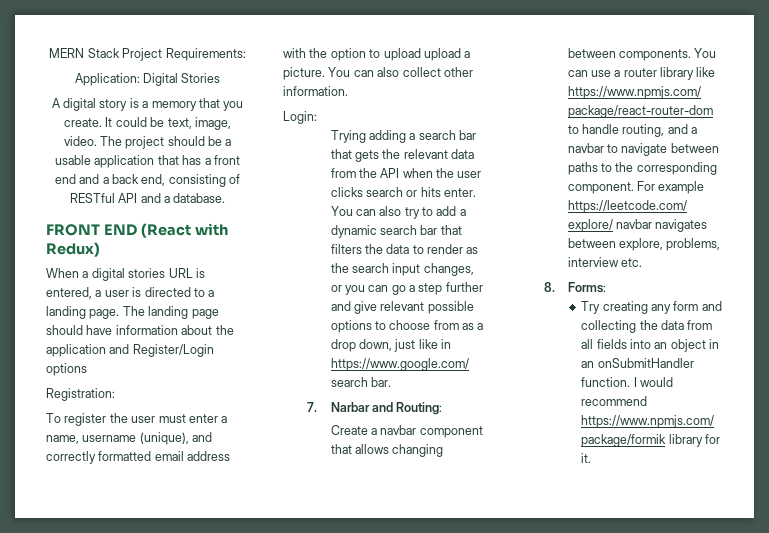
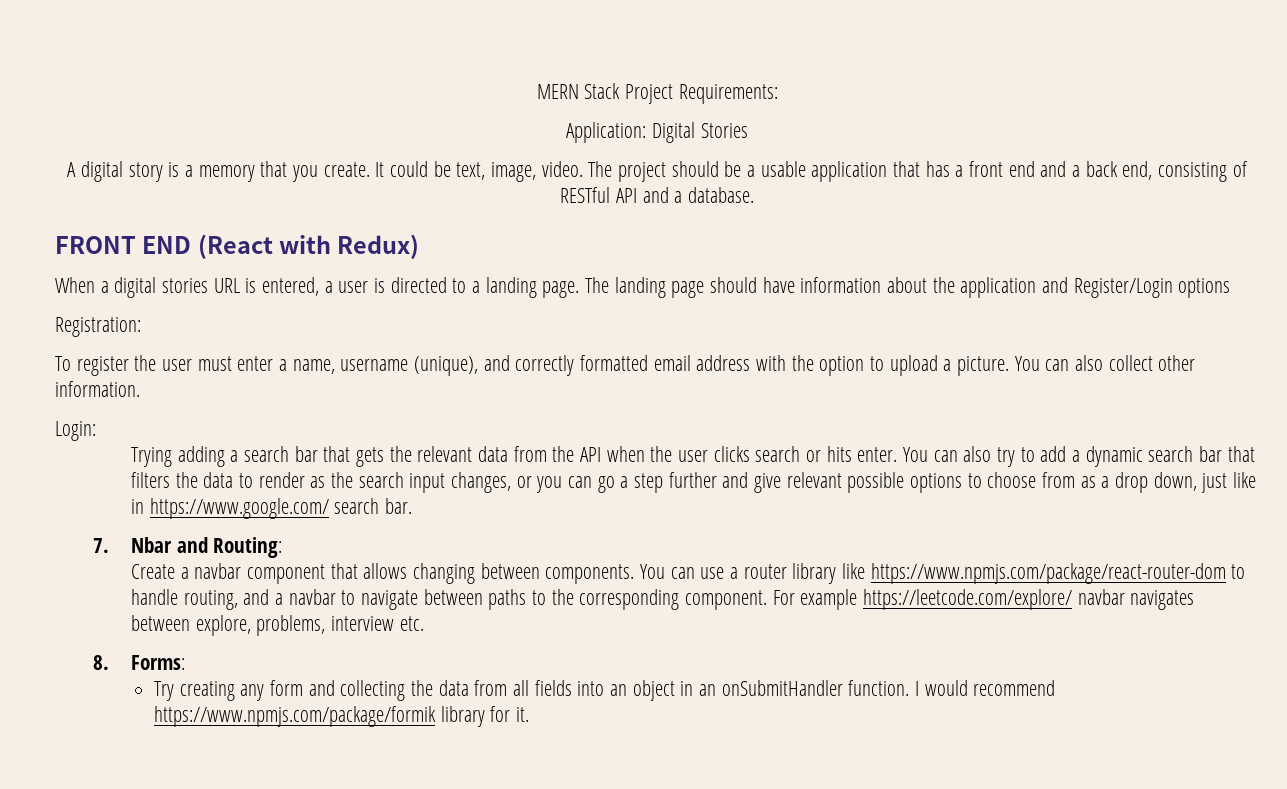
[423,48,461,61] upload -> (938, 365) none
[330,402,370,412] Narbar -> [130,537,172,553] Nbar

